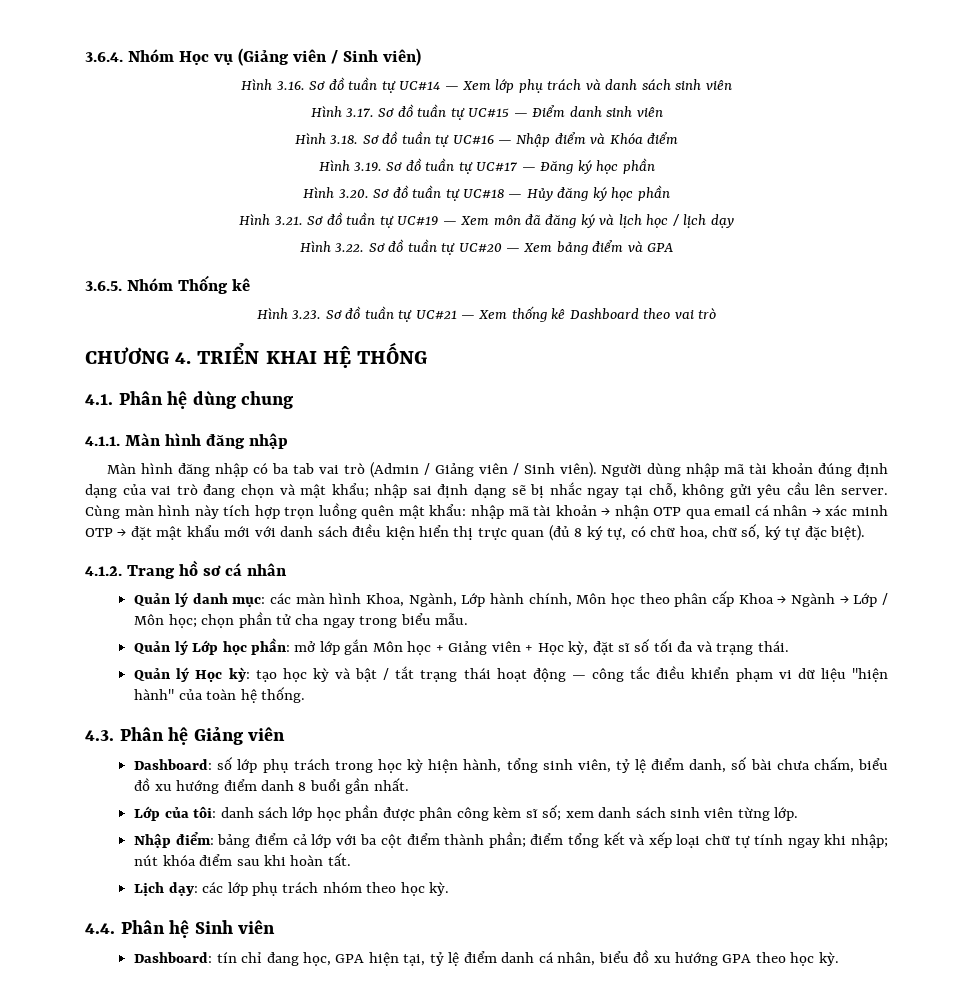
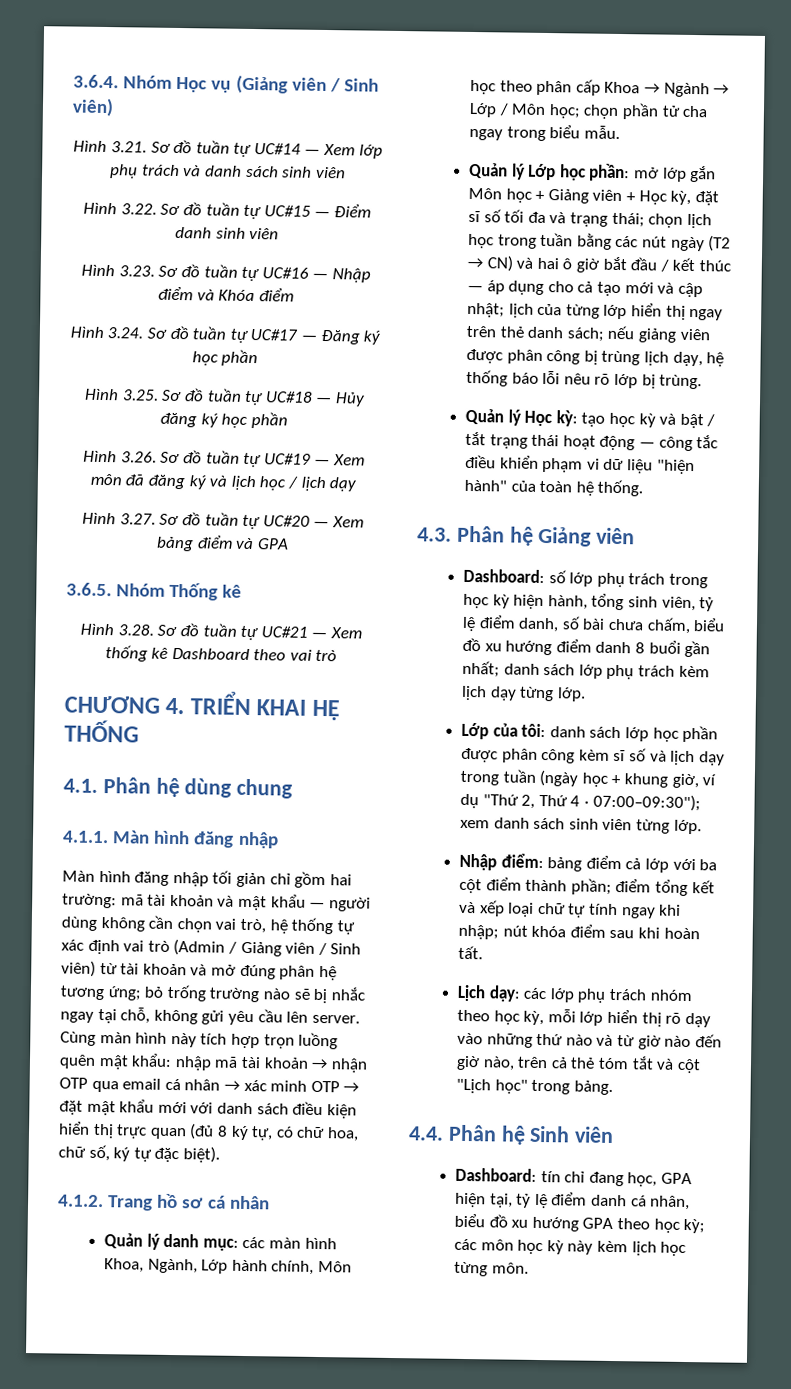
[276,81,305,90] 3.16. -> [110,141,147,153] 3.21.
[345,108,374,117] 3.17. -> [120,203,157,215] 3.22.
[330,135,359,144] 3.18. -> [118,265,155,277] 3.23.
[353,162,382,171] 3.19. -> [107,327,144,339] 3.24.
[338,189,369,199] 3.20. -> [121,389,159,401] 3.25.
[274,216,303,226] 3.21. -> [120,451,157,463] 3.26.
[335,243,365,253] 3.22. -> [119,513,156,525] 3.27.
[292,310,322,320] 3.23. -> [117,624,154,636] 3.28.
[253,463,315,474] có ba tab -> [212,870,352,889] [62,893,371,912] [61,915,355,935] [61,939,120,955] tối giản chỉ gồm hai trường: mã tài khoản và mật khẩu — người dùng không cần chọn vai trò, hệ thống tự xác định
[559,462,888,478] [85,483,506,498] viên). Người dùng nhập mã tài khoản đúng định dạng của vai trò đang chọn và mật khẩu; nhập sai định dạng -> [61,960,337,981] [60,984,290,1003] viên) từ tài khoản và mở đúng phân hệ tương ứng; bỏ trống trường nào
[757,641,789,652] thái. -> [611,212,712,229] [467,232,732,252] [466,255,731,273] [466,280,703,298] [466,302,724,321] [465,325,711,343] [465,348,725,367] [465,369,703,390] thái; chọn lịch học trong tuần bằng các nút ngày (T2 → CN) và hai ô giờ bắt đầu / kết thúc — áp dụng cho cả tạo mới và cập nhật; lịch của từng lớp hiển thị ngay trên thẻ danh sách; nếu giảng viên được phân công bị trùng lịch dạy, hệ thống báo lỗi nêu rõ lớp bị trùng.
[373,778,409,791] nhất. -> [461,660,710,680] [460,685,586,702] nhất; danh sách lớp phụ trách kèm lịch dạy từng lớp.
[542,805,562,821] số; -> [628,748,725,766] [459,769,717,789] [459,793,701,812] số và lịch dạy trong tuần (ngày học + khung giờ, ví dụ "Thứ 2, Thứ 4 · 07:00–09:30");
[429,882,450,896] kỳ. -> [523,1009,711,1028] [456,1032,722,1050] [455,1055,701,1074] [455,1078,613,1095] kỳ, mỗi lớp hiển thị rõ dạy vào những thứ nào và từ giờ nào đến giờ nào, trên cả thẻ tóm tắt và cột "Lịch học" trong bảng.
[818,952,839,966] kỳ. -> [683,1218,706,1234] [453,1238,687,1257] [453,1261,529,1277] kỳ; các môn học kỳ này kèm lịch học từng môn.

